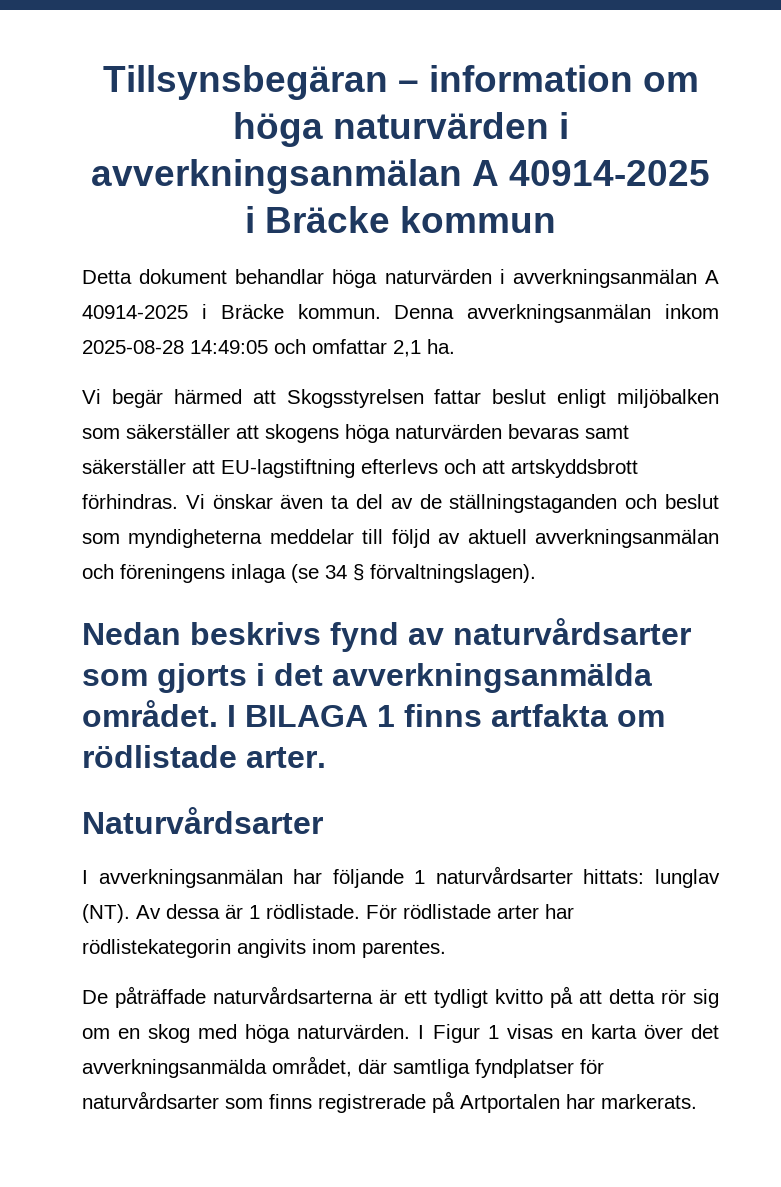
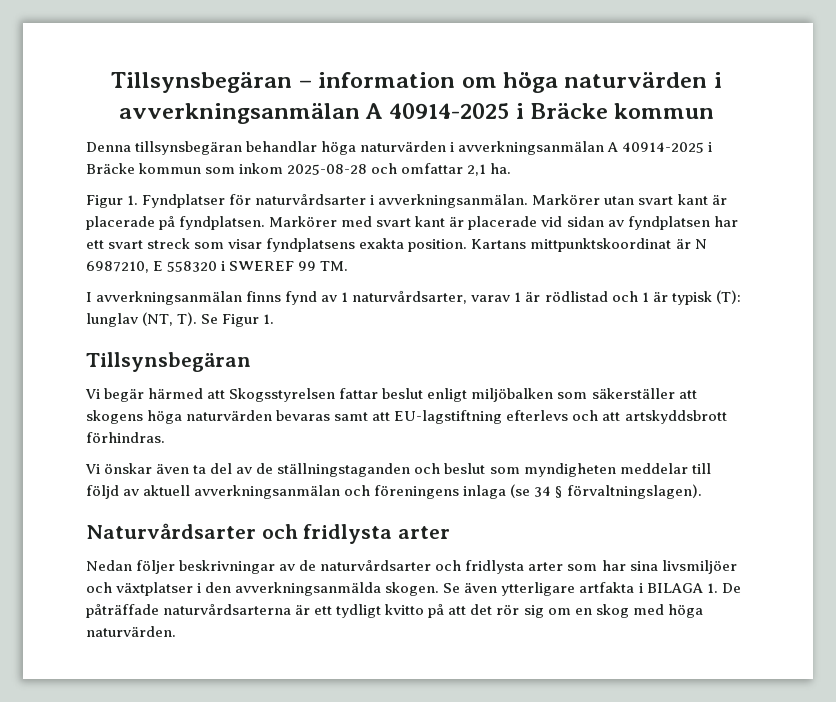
[82,269,228,284] Detta dokument -> [86,141,243,155] Denna tillsynsbegäran
[297,304,652,323] kommun. Denna avverkningsanmälan -> [139,163,236,174] kommun som
[190,340,268,354] 14:49:05 -> (368, 169) none
(455, 346) none -> [86,194,727,208] [86,216,738,230] [86,238,707,252] [86,261,349,273] [86,290,741,305] [86,312,275,327] [86,352,251,372] // Figur 1. Fyndplatser för naturvårdsarter i avverkningsanmälan. Markörer utan svart kant är placerade på fyndplatsen. Markörer med svart kant är placerade vid sidan av fyndplatsen har ett svart streck som visar fyndplatsens exakta position. Kartans mittpunktskoordinat är N 6987210, E 558320 i SWEREF 99 TM. // I avverkningsanmälan finns fynd av 1 naturvårdsarter, varav 1 är rödlistad och 1 är typisk (T): lunglav (NT, T). Se Figur 1. // Tillsynsbegäran
[82,459,186,474] säkerställer -> (369, 416) none
(178, 501) none -> (165, 437) //
[128,529,263,548] myndigheterna -> [523,463,616,477] myndigheten
[82,618,691,652] [82,663,652,693] [82,700,665,727] [82,745,326,768] [82,807,323,834] [82,866,720,888] [82,904,574,923] [82,939,446,958] Nedan beskrivs fynd av naturvårdsarter som gjorts i det avverkningsanmälda området. I BILAGA 1 finns artfakta om rödlistade arter. // Naturvårdsarter // I avverkningsanmälan har följande 1 naturvårdsarter hittats: lunglav (NT). Av dessa är 1 rödlistade. För rödlistade arter har rödlistekategorin angivits inom parentes. // -> [86,523,451,544] [86,560,737,574] [86,582,718,596] Naturvårdsarter och fridlysta arter // Nedan följer beskrivningar av de naturvårdsarter och fridlysta arter som har sina livsmiljöer och växtplatser i den avverkningsanmälda skogen. Se även ytterligare artfakta i BILAGA 1.
[609,989,655,1004] detta -> [470,604,493,615] det
[418,1024,720,1043] [82,1056,604,1078] [82,1091,697,1113] I Figur 1 visas en karta över det avverkningsanmälda området, där samtliga fyndplatser för naturvårdsarter som finns registrerade på Artportalen har markerats. -> (176, 631) none

